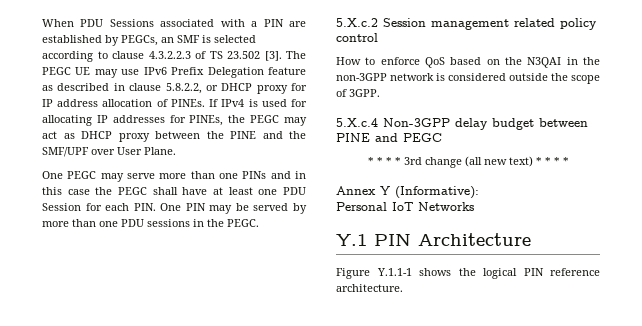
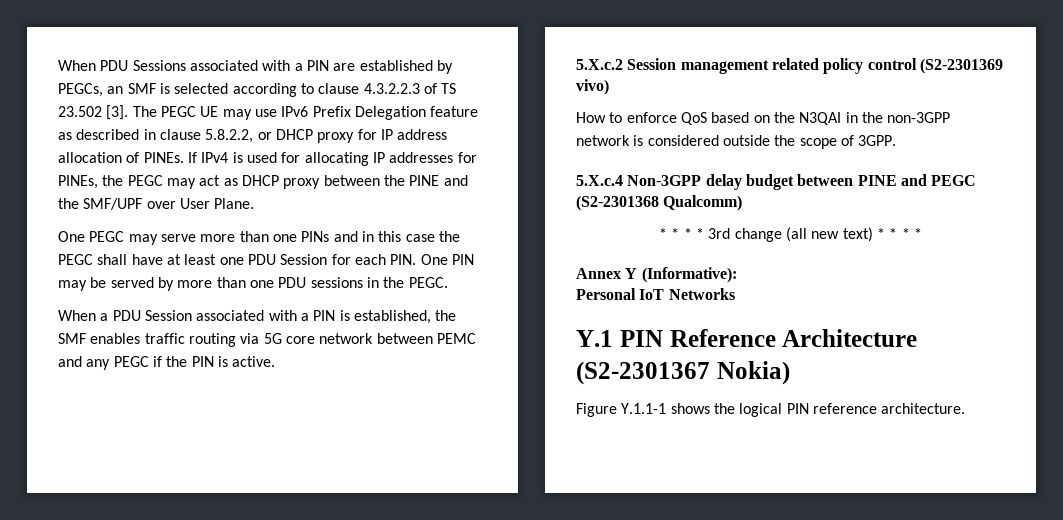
(259, 223) none -> [58,310,457,324] [58,333,476,347] [58,356,276,370] // When a PDU Session associated with a PIN is established, the SMF enables traffic routing via 5G core network between PEMC and any PEGC if the PIN is active.
(378, 37) none -> [919,58,1003,74] [576,79,609,95] (S2-2301369 vivo)
(442, 137) none -> [576,195,743,211] (S2-2301368 Qualcomm)
(411, 239) none -> [669,329,776,347] Reference
(531, 239) none -> [576,361,790,385] (S2-2301367 Nokia)

